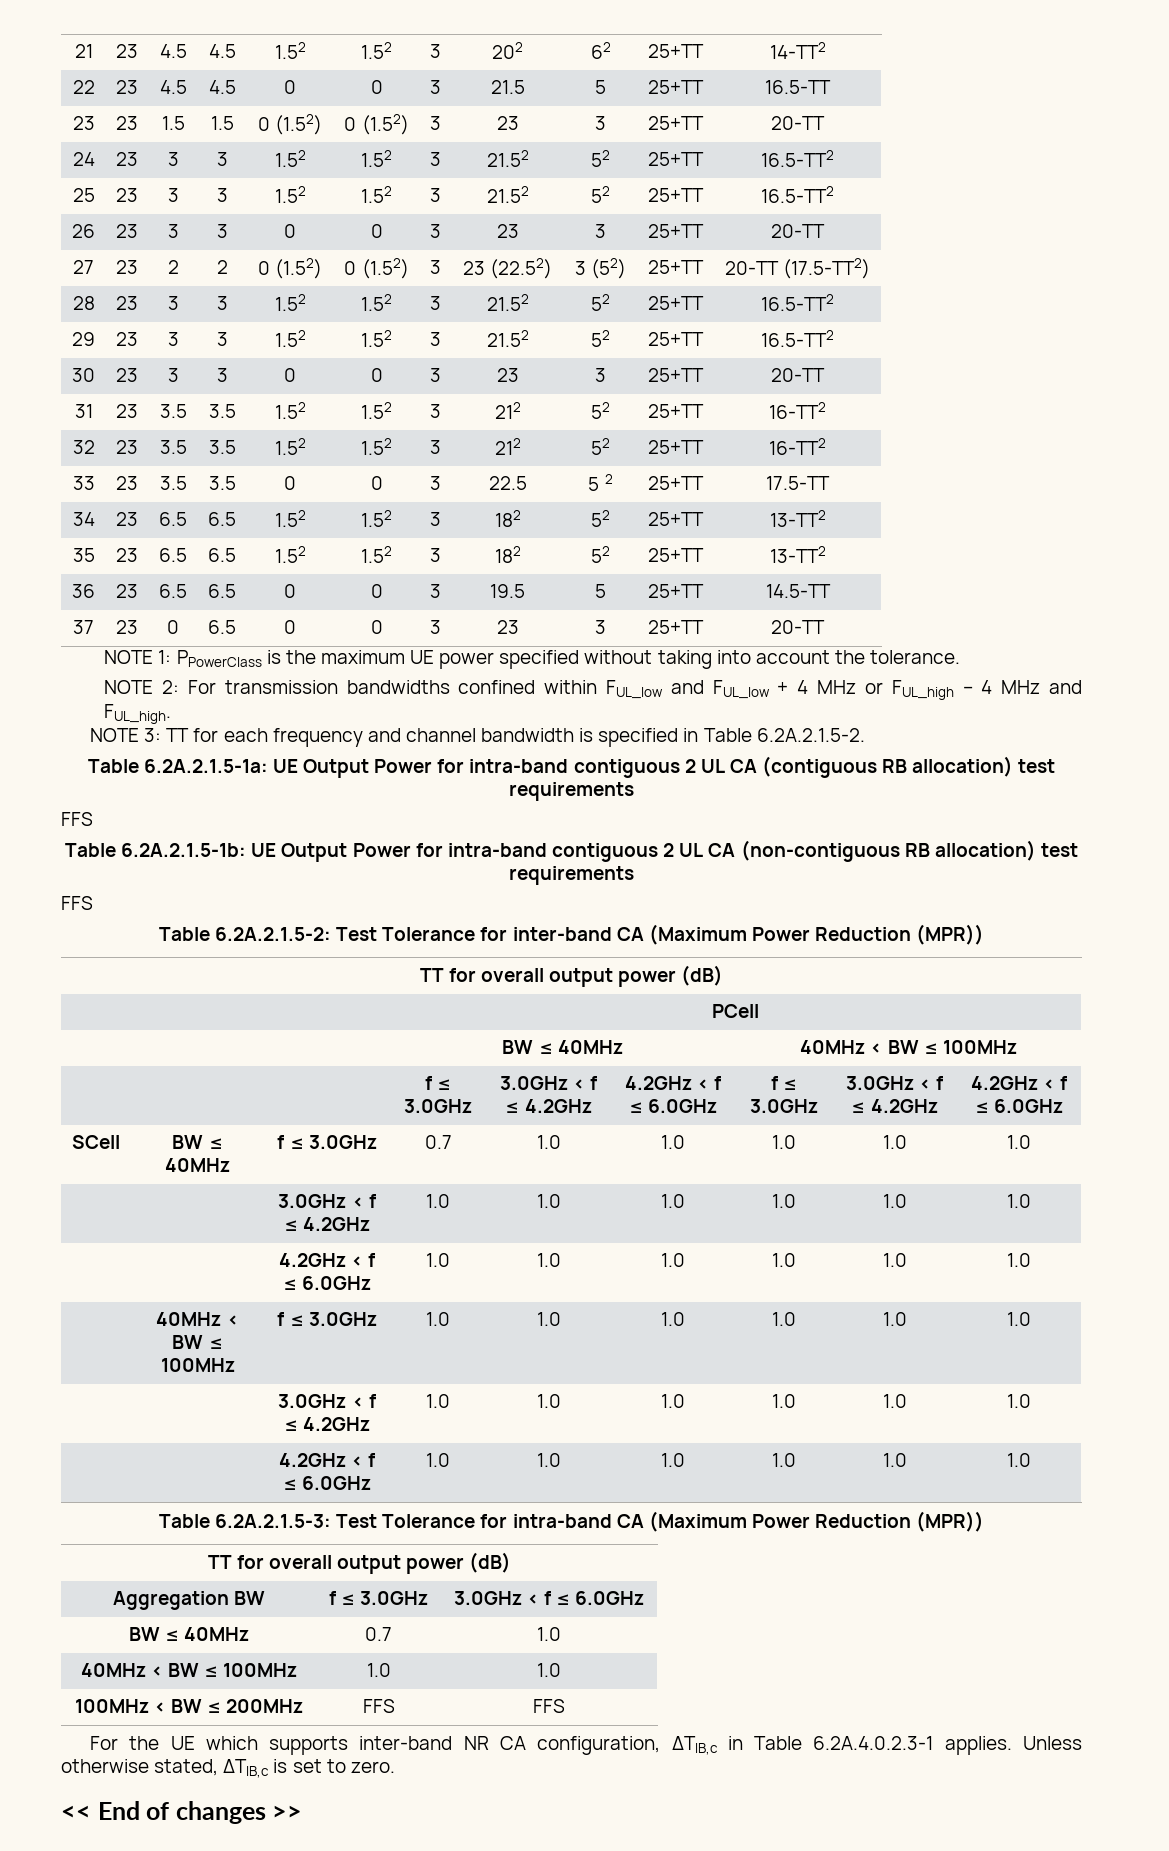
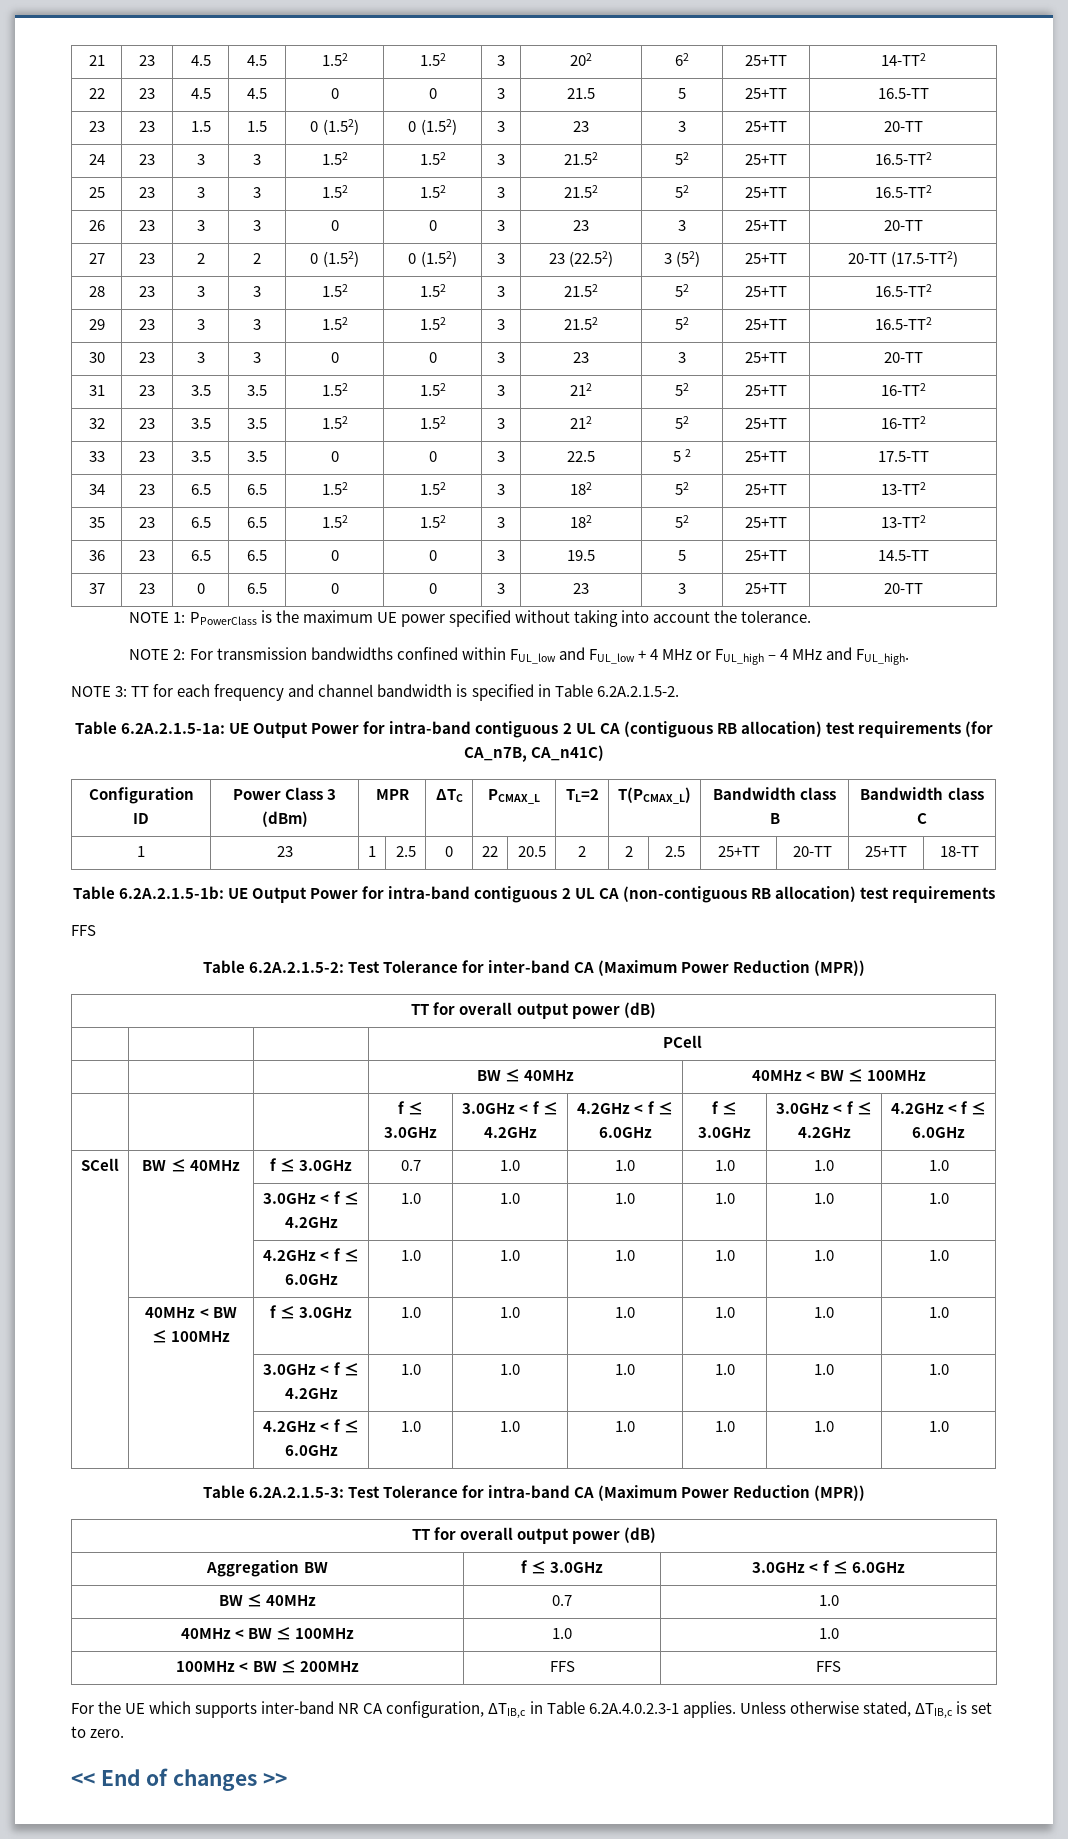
[61,812,93,826] // FFS -> [964,721,993,737] [463,745,605,762] [88,787,194,804] [133,813,149,824] [232,787,337,800] [261,811,308,827] [375,789,409,800] [435,789,463,802] [488,789,540,804] [565,789,599,802] [618,787,691,804] [712,787,837,800] [769,813,780,824] [860,787,984,800] [917,813,927,824] [137,846,145,857] [276,846,293,857] [368,846,376,857] [395,846,416,857] [445,846,453,857] [482,846,498,857] [517,846,546,857] [578,846,586,857] [624,846,633,857] [664,846,685,857] [717,846,760,857] [793,846,832,857] [865,846,907,857] [940,846,979,857] (for CA_n7B, CA_n41C) // Configuration ID | Power Class 3 (dBm) | MPR | ΔTC | PCMAX_L | TL=2 | T(PCMAX_L) | Bandwidth class B | Bandwidth class C // 1 | 23 | 1 | 2.5 | 0 | 22 | 20.5 | 2 | 2 | 2.5 | 25+TT | 20-TT | 25+TT | 18-TT

